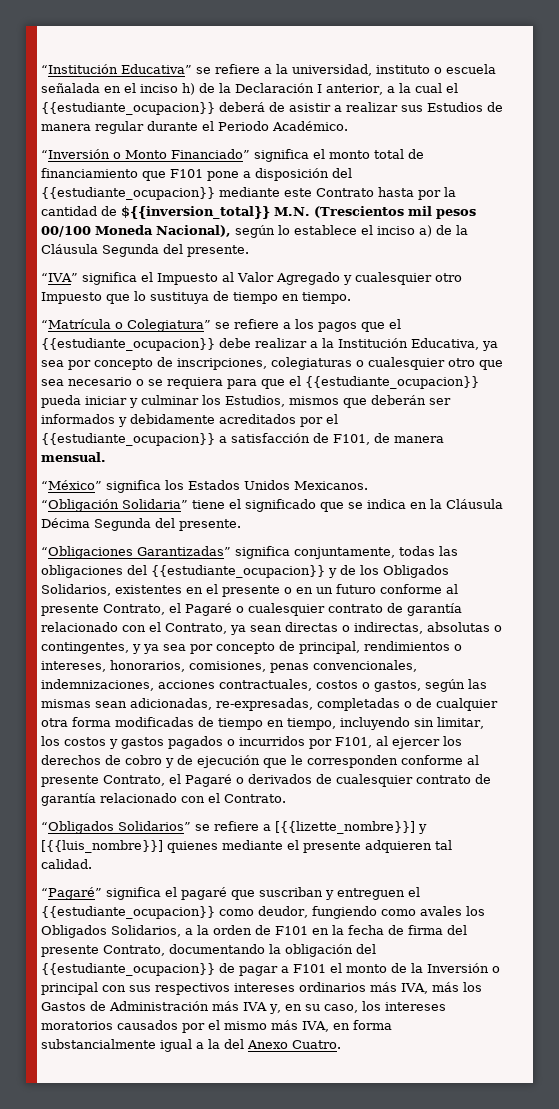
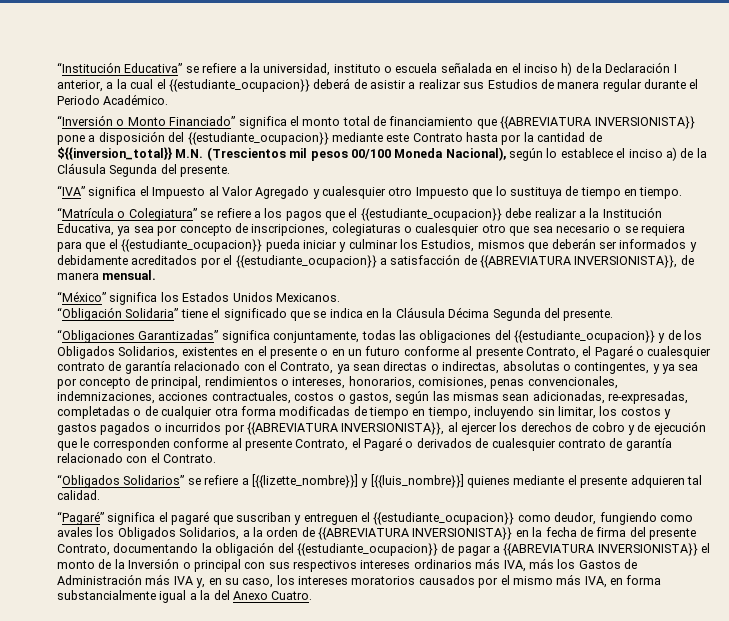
[170,169,203,178] F101 -> [500,116,695,129] {{ABREVIATURA INVERSIONISTA}}
[333,434,370,445] F101, -> [480,255,678,268] {{ABREVIATURA INVERSIONISTA}},
[335,737,372,748] F101, -> [246,422,445,435] {{ABREVIATURA INVERSIONISTA}},
[275,926,308,935] F101 -> [318,527,513,540] {{ABREVIATURA INVERSIONISTA}}
[293,964,326,973] F101 -> [503,543,698,556] {{ABREVIATURA INVERSIONISTA}}

